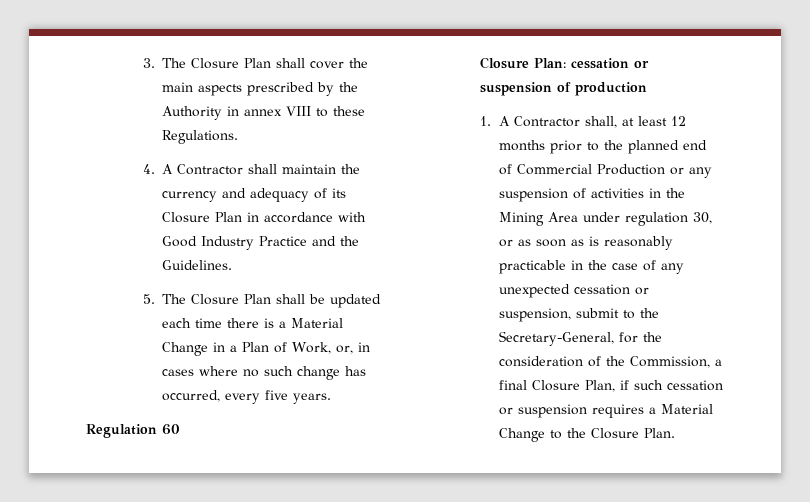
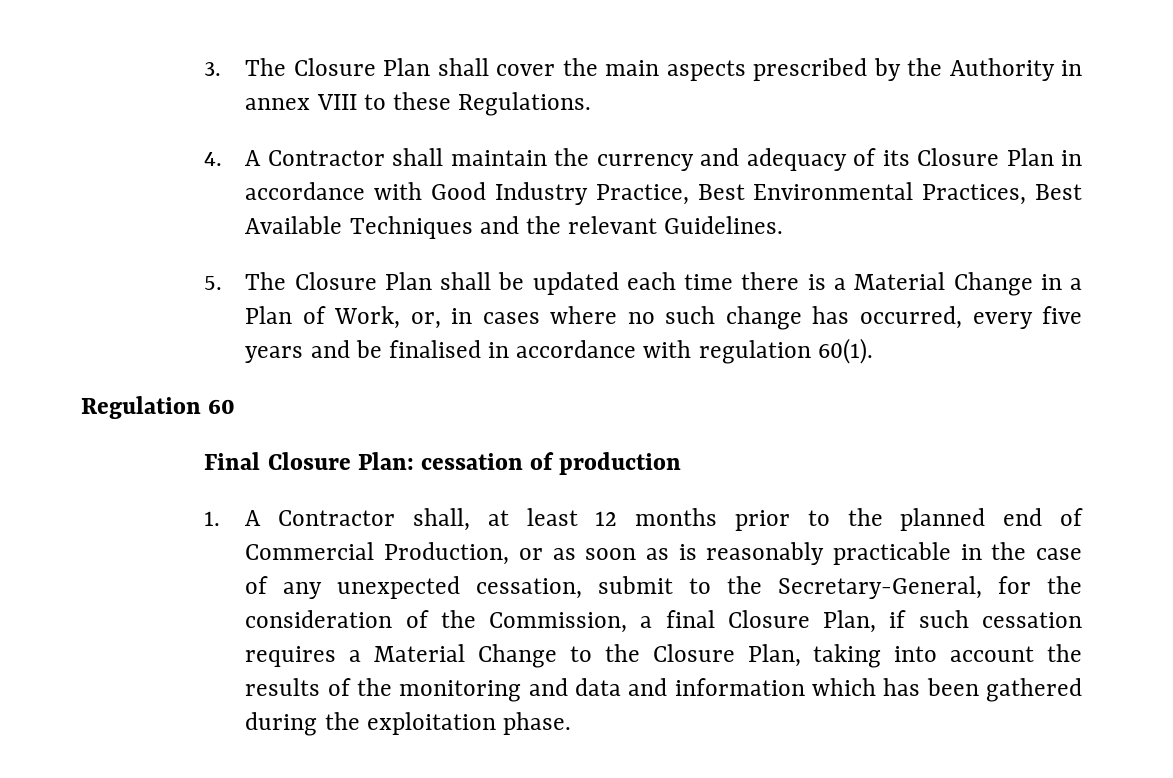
[259,236,308,246] Practice -> [595,182,1082,205] [245,216,473,239] Practice, Best Environmental Practices, Best Available Techniques
(360, 241) none -> [568,216,658,234] relevant
[293,393,332,404] years. -> [245,338,873,364] years and be finalised in accordance with regulation 60(1).
(180, 429) none -> [204,452,261,470] Final
[634,61,650,68] [480,82,553,96] or suspension -> (523, 461) none
[597,164,713,178] [499,188,686,202] [499,212,713,226] Production or any suspension of activities in the Mining Area under regulation 30, -> [384,542,510,565] Production,
[574,284,650,295] [499,308,572,322] cessation or suspension, -> [476,578,583,599] cessation,
[499,404,588,418] or suspension -> (1082, 620) none
[644,428,676,438] Plan. -> [747,644,1082,668] [245,678,1082,702] [245,712,571,736] Plan, taking into account the results of the monitoring and data and information which has been gathered during the exploitation phase.

